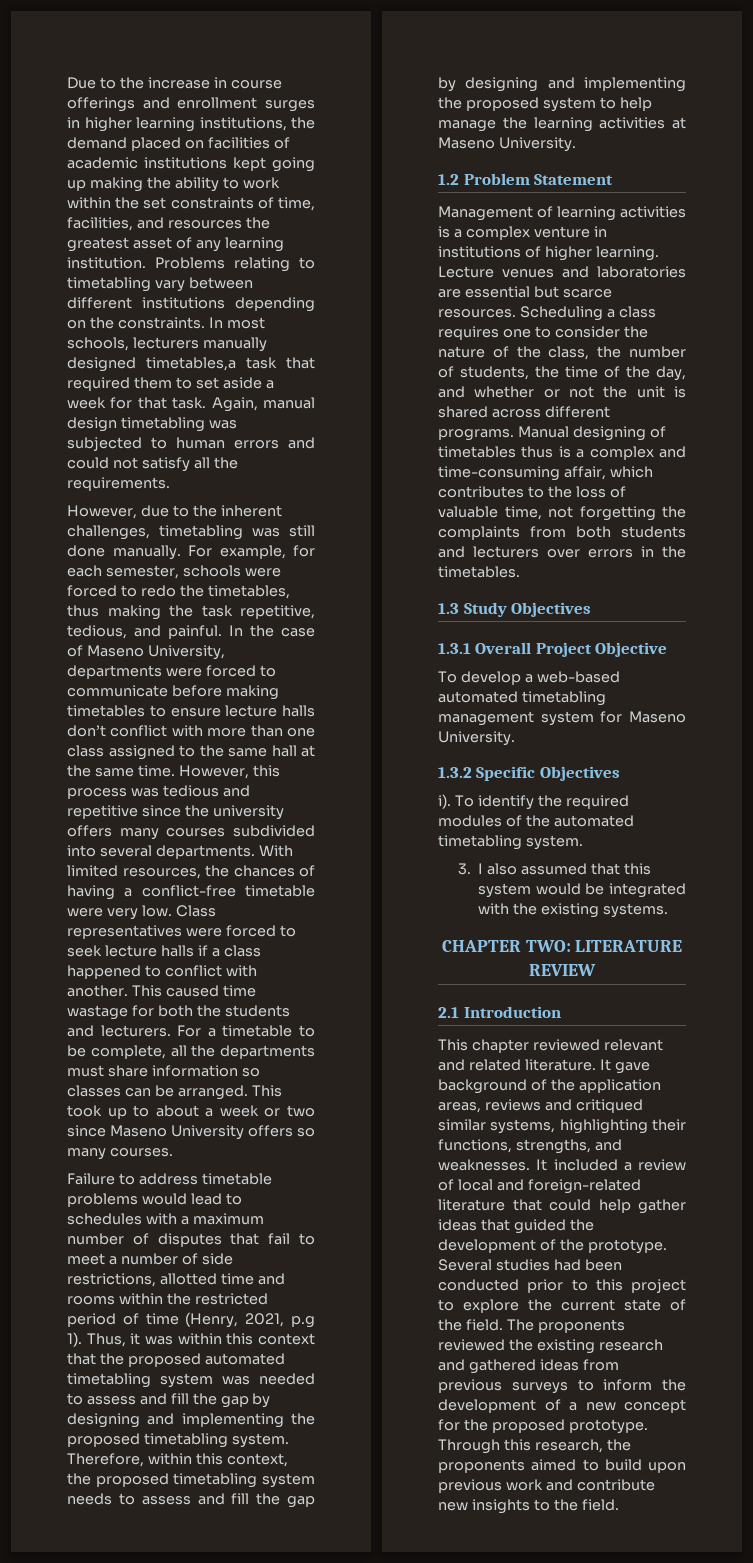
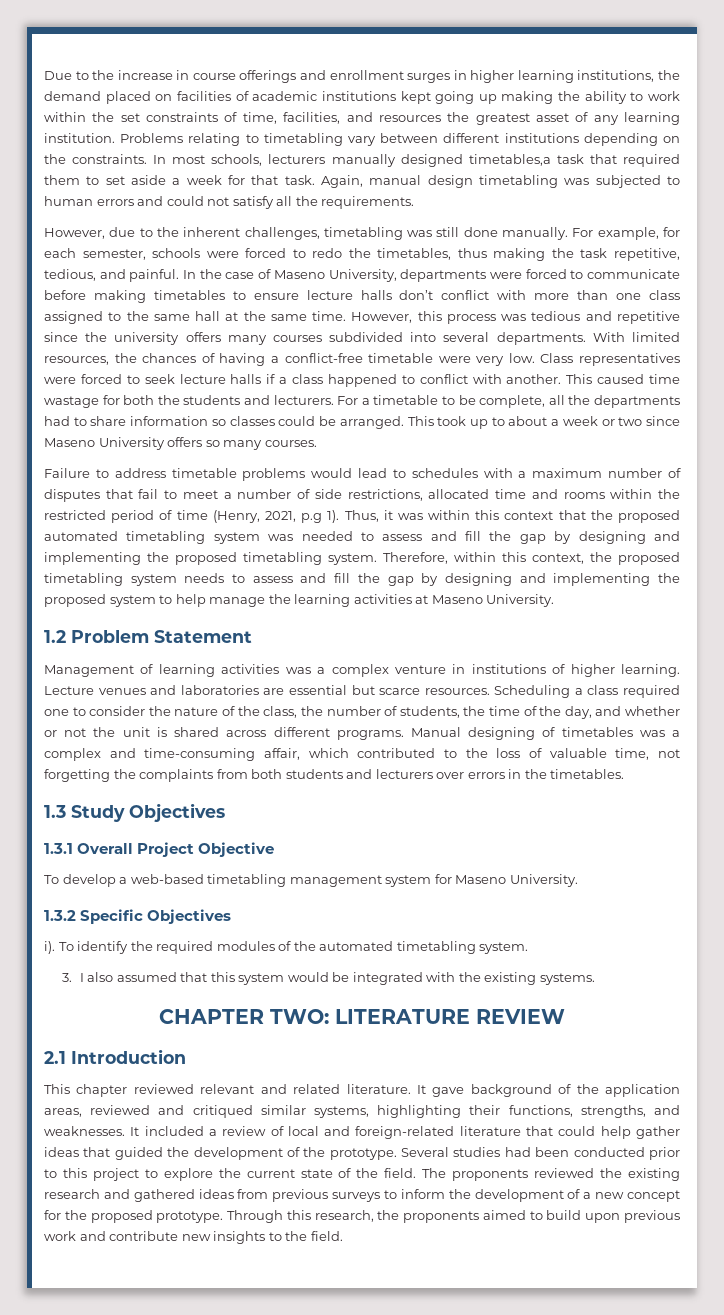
[67,1065,104,1077] must -> [44,416,87,426] had to
[124,1088,151,1097] can -> [278,416,316,426] could
[159,1273,217,1285] allotted -> [428,489,490,499] allocated
[438,226,450,238] is -> [285,667,311,674] was
[438,326,499,340] requires -> [623,685,681,698] required
[521,446,571,458] thus is -> [639,730,665,737] was
[438,486,524,498] contributes -> [357,748,436,758] contributed
[438,691,518,703] automated -> (204, 879) none
[484,1099,541,1111] reviews -> [90,1105,151,1115] reviewed

